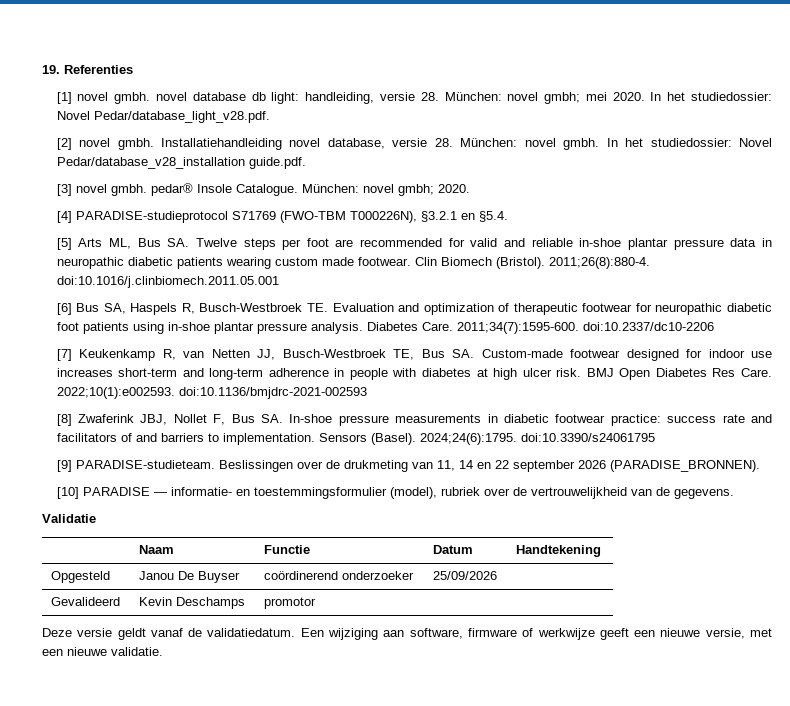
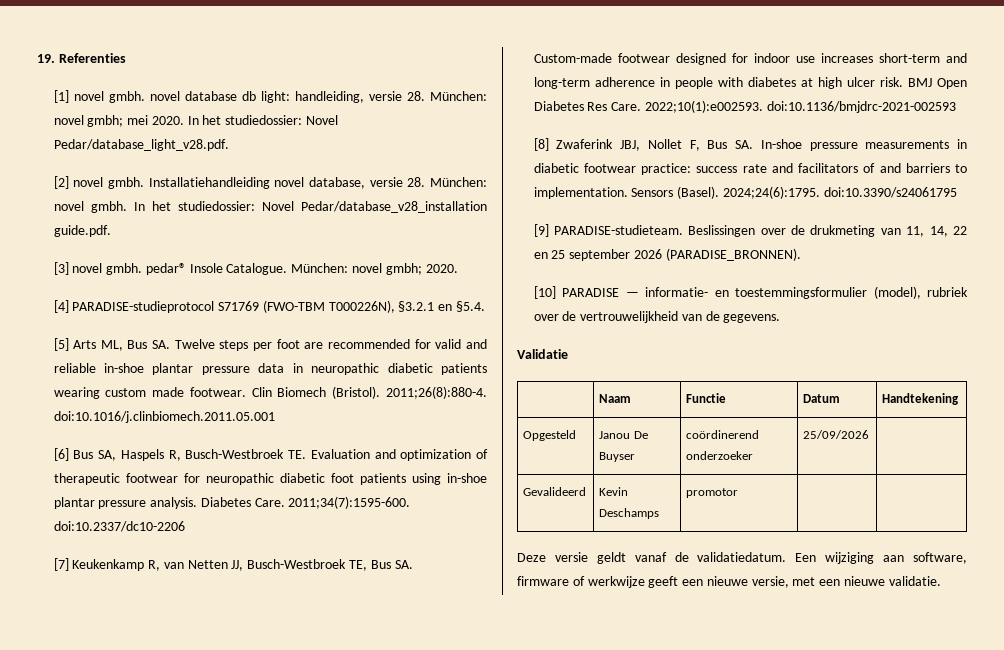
[458,460,509,469] 14 en 22 -> [929,226,968,237] [533,250,566,259] 14, 22 en 25

